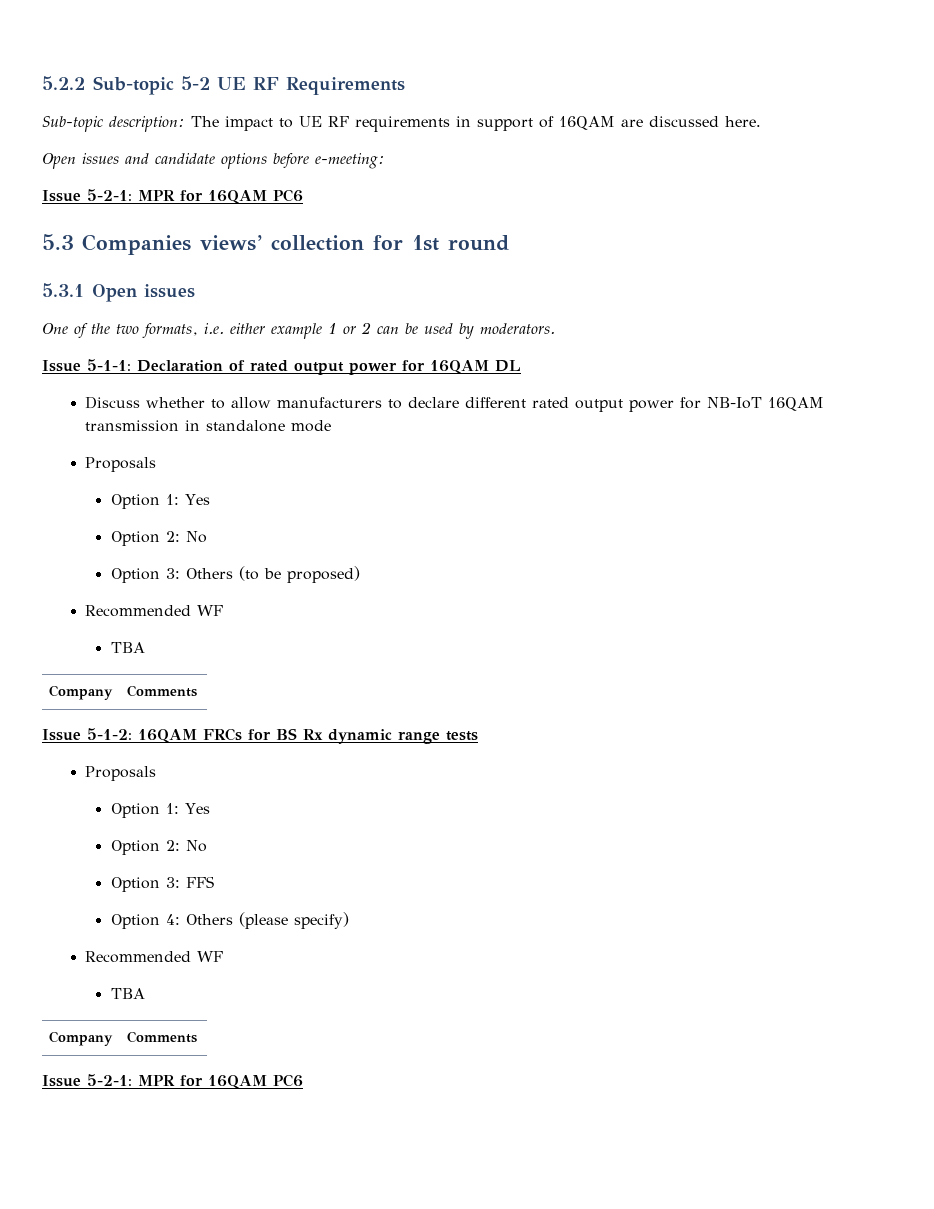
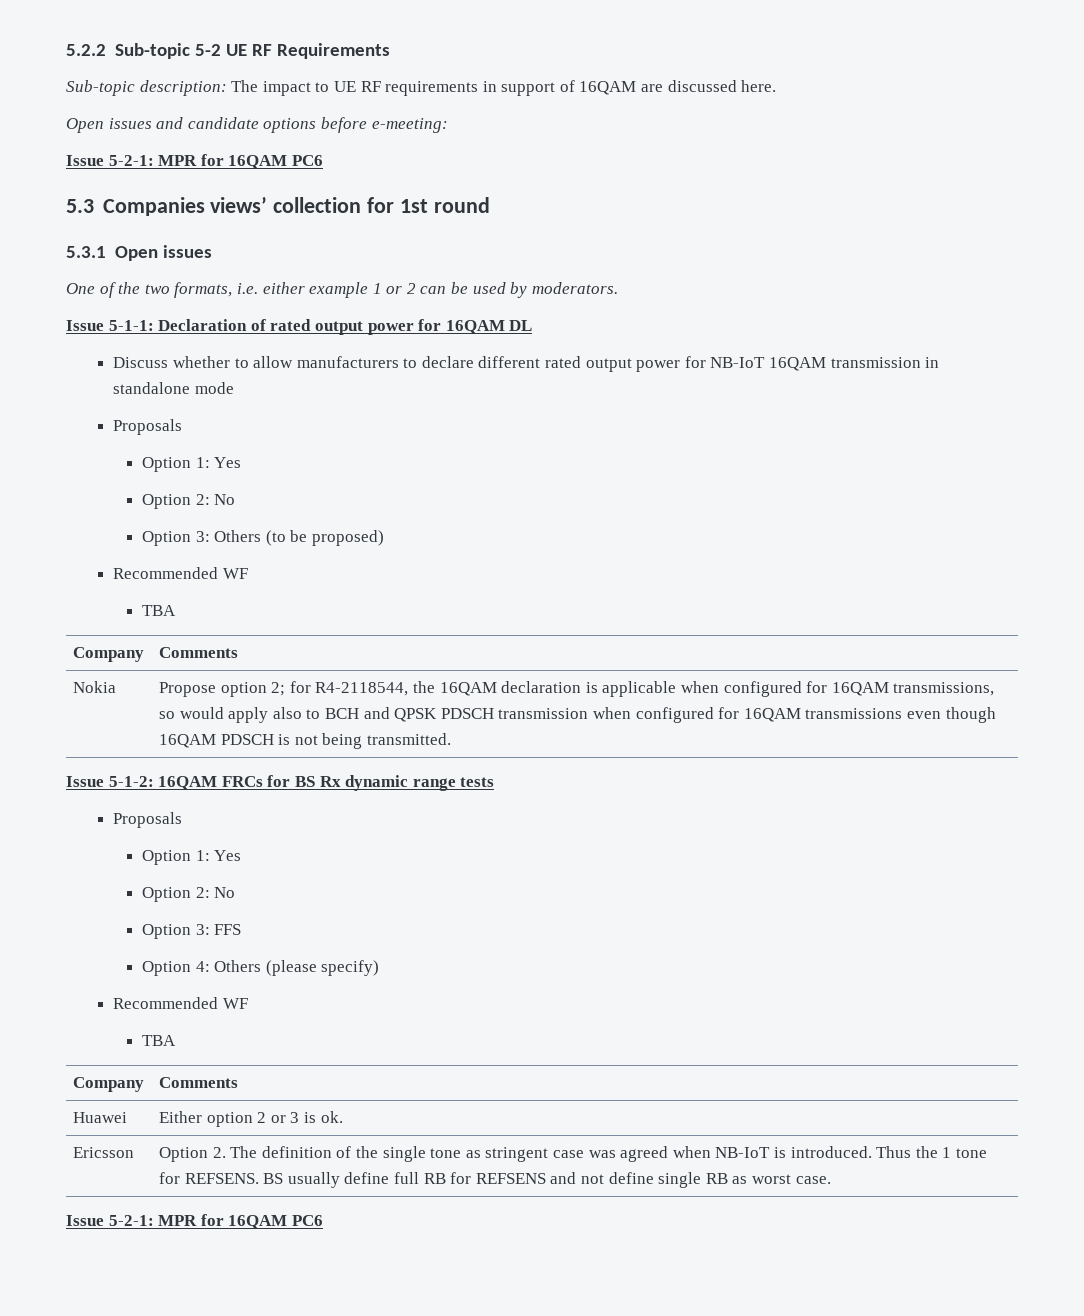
(198, 691) none -> [73,681,117,693] [159,681,995,697] [159,707,996,723] [159,733,452,749] // Nokia | Propose option 2; for R4-2118544, the 16QAM declaration is applicable when configured for 16QAM transmissions, so would apply also to BCH and QPSK PDSCH transmission when configured for 16QAM transmissions even though 16QAM PDSCH is not being transmitted.
(198, 1037) none -> [73,1112,128,1123] [159,1111,343,1127] [73,1147,135,1158] [159,1146,987,1162] [159,1172,831,1188] // Huawei | Either option 2 or 3 is ok. // Ericsson | Option 2. The definition of the single tone as stringent case was agreed when NB-IoT is introduced. Thus the 1 tone for REFSENS. BS usually define full RB for REFSENS and not define single RB as worst case.

